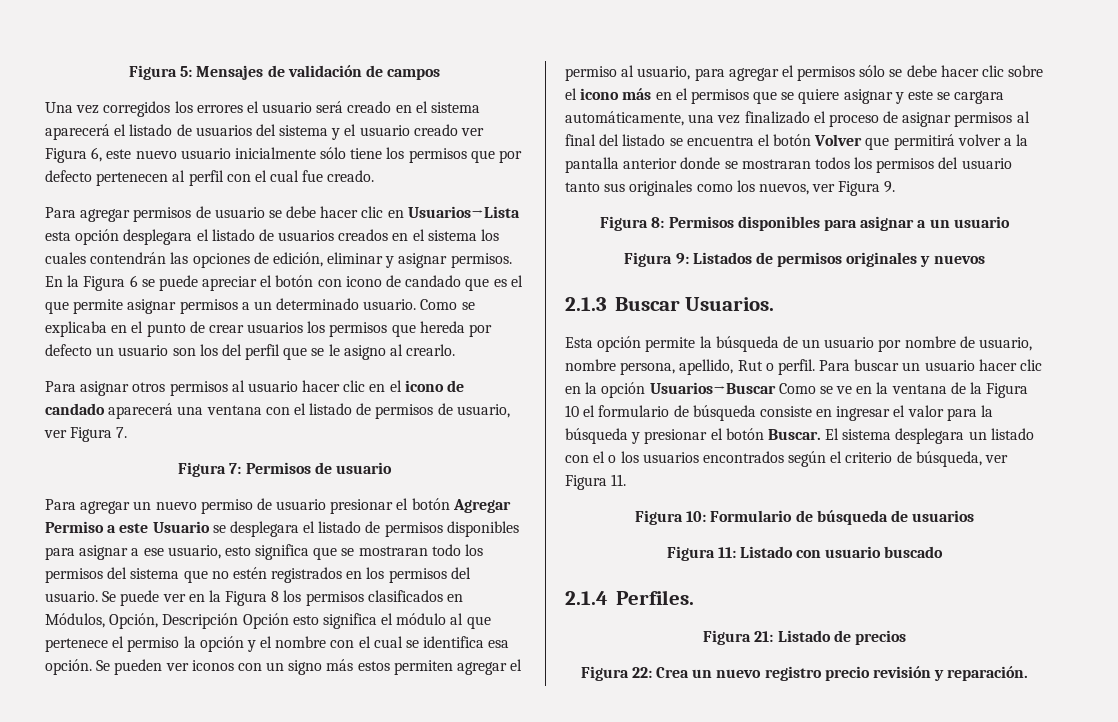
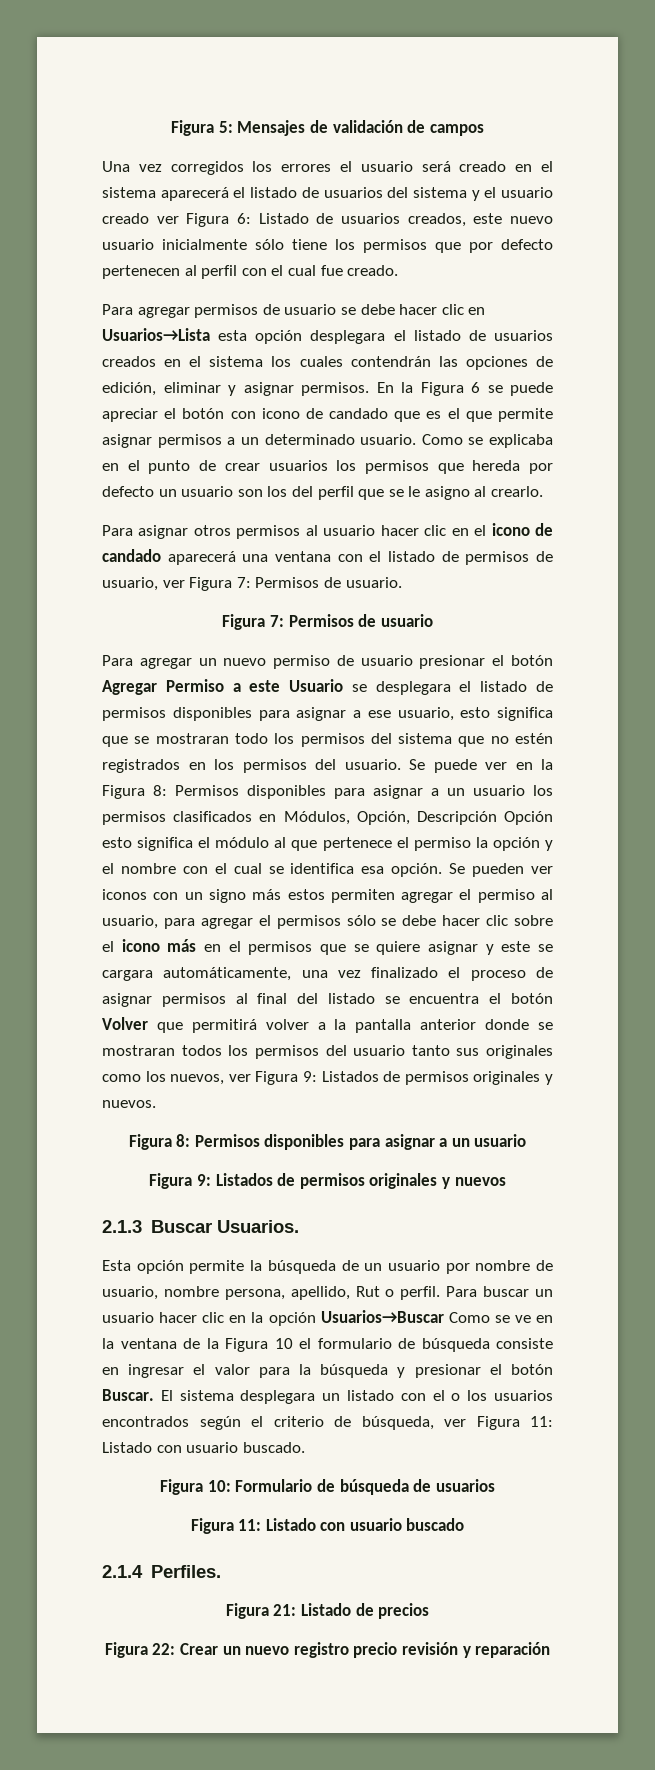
[91,147,103,162] 6, -> [237,213,466,227] 6: Listado de usuarios creados,
[116,427,128,438] 7. -> [236,577,402,588] 7: Permisos de usuario.
[271,591,280,602] 8 -> [153,785,525,799] 8: Permisos disponibles para asignar a un usuario
[884,181,896,193] 9. -> [303,1071,553,1085] [102,1100,156,1108] 9: Listados de permisos originales y nuevos.
[611,474,627,486] 11. -> [530,1416,553,1427] [102,1442,305,1453] 11: Listado con usuario buscado.
[656,667,690,678] Crea -> [180,1643,219,1655] Crear
[947,666,1029,681] reparación. -> [475,1642,551,1658] reparación

